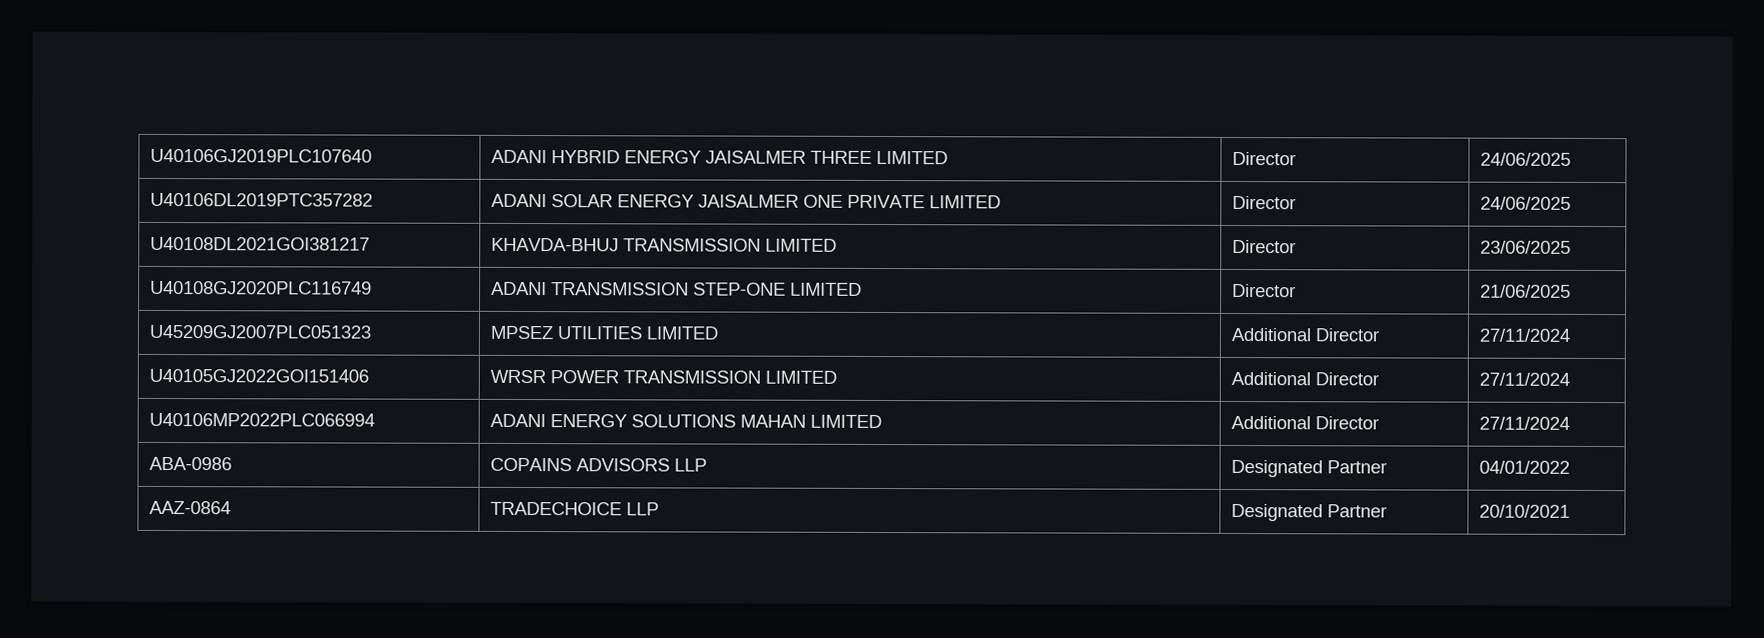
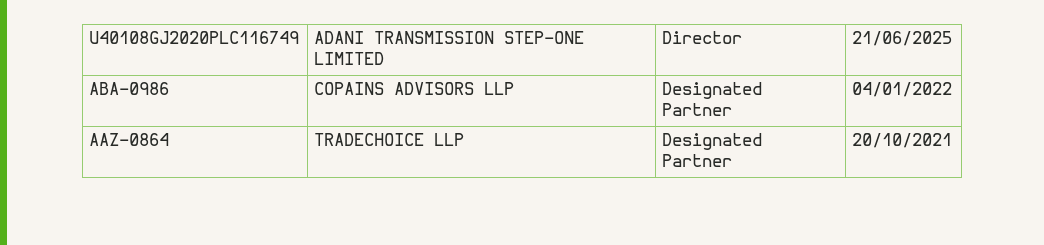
[149,148,372,163] [490,149,948,165] [1231,151,1296,166] [1479,152,1571,166] [149,192,373,207] [490,193,1001,209] [1231,195,1296,210] [1479,196,1571,210] [149,236,370,251] [490,237,837,252] [1231,239,1296,254] [1479,240,1571,254] U40106GJ2019PLC107640 | ADANI HYBRID ENERGY JAISALMER THREE LIMITED | Director | 24/06/2025 // U40106DL2019PTC357282 | ADANI SOLAR ENERGY JAISALMER ONE PRIVATE LIMITED | Director | 24/06/2025 // U40108DL2021GOI381217 | KHAVDA-BHUJ TRANSMISSION LIMITED | Director | 23/06/2025 // -> (89, 37) none
[148,324,371,339] [489,325,718,340] [1230,327,1379,342] [1478,328,1570,342] [148,368,369,383] [489,369,837,384] [1230,371,1379,386] [1478,372,1570,386] [148,412,375,427] [489,413,882,428] [1230,415,1379,430] [1478,416,1570,430] // U45209GJ2007PLC051323 | MPSEZ UTILITIES LIMITED | Additional Director | 27/11/2024 // U40105GJ2022GOI151406 | WRSR POWER TRANSMISSION LIMITED | Additional Director | 27/11/2024 // U40106MP2022PLC066994 | ADANI ENERGY SOLUTIONS MAHAN LIMITED | Additional Director | 27/11/2024 -> (953, 38) none

